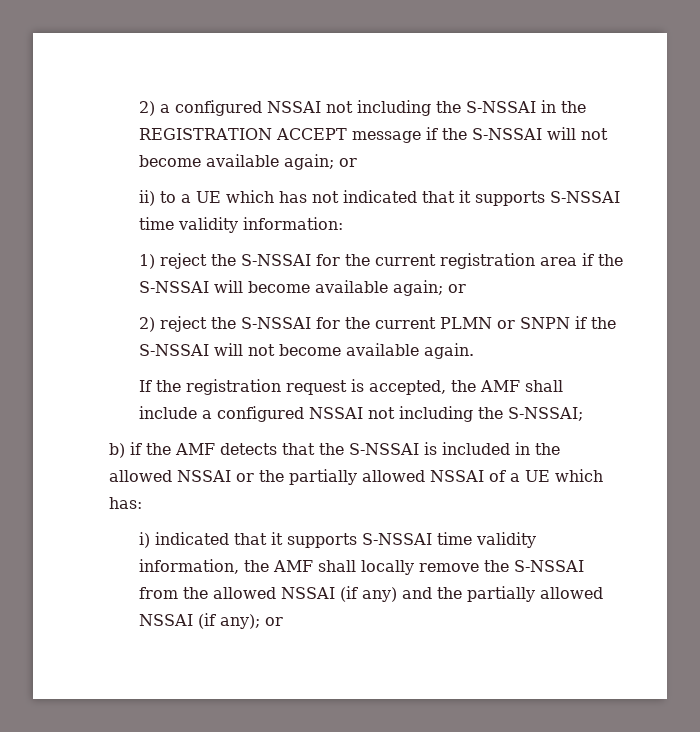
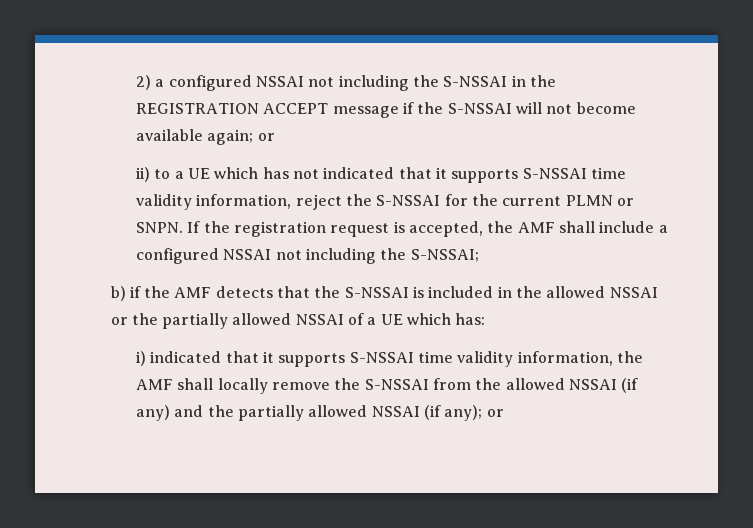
[242,217,343,230] [138,253,623,269] [138,280,466,296] [138,317,155,332] information: // 1) reject the S-NSSAI for the current registration area if the S-NSSAI will become available again; or // 2) -> [196,194,292,209] information,
[519,316,616,329] [138,343,474,359] SNPN if the S-NSSAI will not become available again. // -> [136,222,184,233] SNPN.

